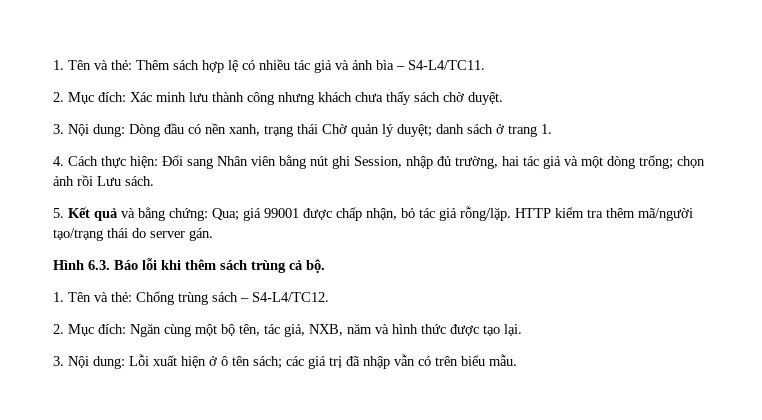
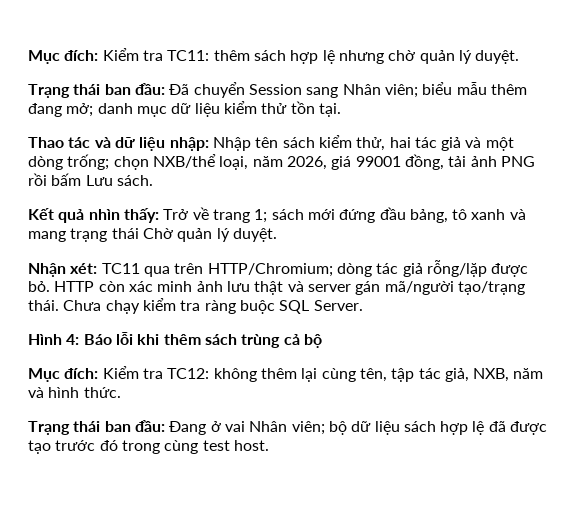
[53,59,485,73] [53,91,503,105] [53,123,552,137] [53,155,498,169] 1. Tên và thẻ: Thêm sách hợp lệ có nhiều tác giả và ảnh bìa – S4-L4/TC11. // 2. Mục đích: Xác minh lưu thành công nhưng khách chưa thấy sách chờ duyệt. // 3. Nội dung: Dòng đầu có nền xanh, trạng thái Chờ quản lý duyệt; danh sách ở trang 1. // 4. Cách thực hiện: Đổi sang Nhân viên bằng nút ghi Session, nhập đủ trường, -> [28,48,520,64] [28,82,527,98] [28,101,341,117] [28,135,386,151] Mục đích: Kiểm tra TC11: thêm sách hợp lệ nhưng chờ quản lý duyệt. // Trạng thái ban đầu: Đã chuyển Session sang Nhân viên; biểu mẫu thêm đang mở; danh mục dữ liệu kiểm thử tồn tại. // Thao tác và dữ liệu nhập: Nhập tên sách kiểm thử,
[53,175,93,186] ảnh rồi -> [152,154,535,170] [28,173,82,186] NXB/thể loại, năm 2026, giá 99001 đồng, tải ảnh PNG rồi bấm
[53,208,64,218] 5. -> (153, 180) none
[121,206,693,221] [53,228,213,241] và bằng chứng: Qua; giá 99001 được chấp nhận, bỏ tác giả rỗng/lặp. HTTP kiểm tra thêm mã/người tạo/trạng thái do server gán. -> [88,207,526,223] [28,228,277,242] [28,260,529,277] [28,281,525,295] [28,298,363,314] nhìn thấy: Trở về trang 1; sách mới đứng đầu bảng, tô xanh và mang trạng thái Chờ quản lý duyệt. // Nhận xét: TC11 qua trên HTTP/Chromium; dòng tác giả rỗng/lặp được bỏ. HTTP còn xác minh ảnh lưu thật và server gán mã/người tạo/trạng thái. Chưa chạy kiểm tra ràng buộc SQL Server.
[88,260,110,270] 6.3. -> [66,334,80,345] 4:
[306,259,325,273] [53,291,329,305] [53,323,260,337] bộ. // 1. Tên và thẻ: Chống trùng sách – S4-L4/TC12. // 2. Mục đích: Ngăn cùng một bộ tên, -> [303,334,322,348] [28,366,415,382] bộ // Mục đích: Kiểm tra TC12: không thêm lại cùng tên, tập
[421,324,522,336] [53,354,517,369] thức được tạo lại. // 3. Nội dung: Lỗi xuất hiện ở ô tên sách; các giá trị đã nhập vẫn có trên biểu mẫu. -> [83,387,121,398] [28,420,548,435] [28,440,269,454] thức. // Trạng thái ban đầu: Đang ở vai Nhân viên; bộ dữ liệu sách hợp lệ đã được tạo trước đó trong cùng test host.

